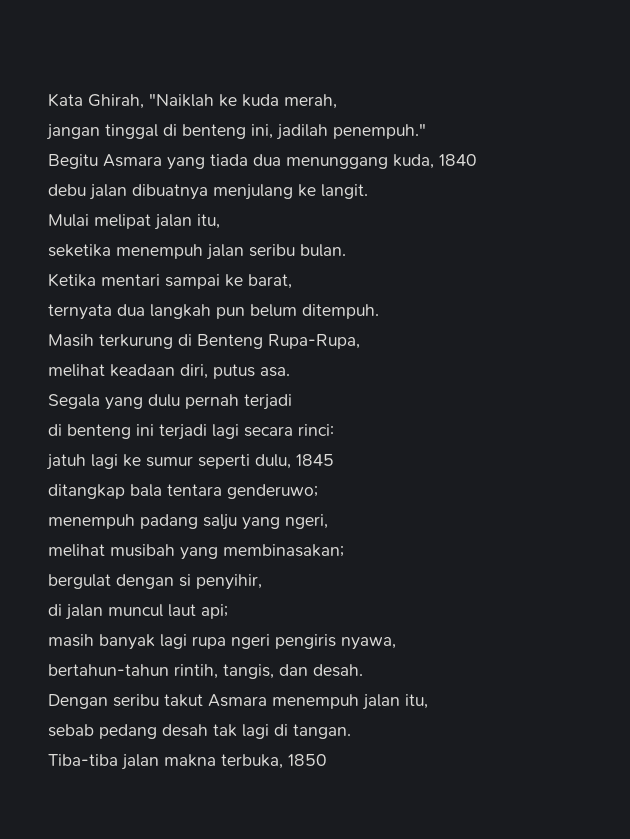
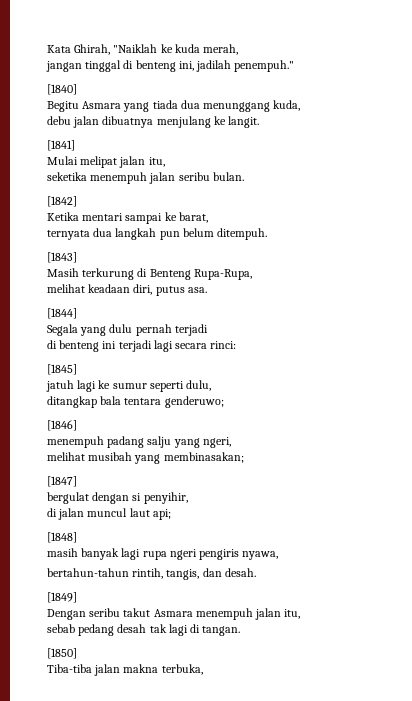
(426, 131) none -> [47,84,77,95] // [1840]
[439,154,477,166] 1840 -> (301, 105) none
(368, 191) none -> [47,140,75,151] // [1841]
(346, 250) none -> [47,196,77,207] // [1842]
(379, 311) none -> [47,252,77,263] // [1843]
(290, 372) none -> [47,308,77,319] // [1844]
(334, 430) none -> [47,364,77,375] // [1845]
[296,454,334,466] 1845 -> (212, 385) none
(318, 491) none -> [47,420,77,431] // [1846]
(344, 550) none -> [47,476,77,487] // [1847]
(228, 611) none -> [47,532,77,543] // [1848]
(363, 670) none -> [47,592,77,603] // [1849]
(351, 731) none -> [47,648,77,659] // [1850]
[288,754,327,766] 1850 -> (203, 669) none

